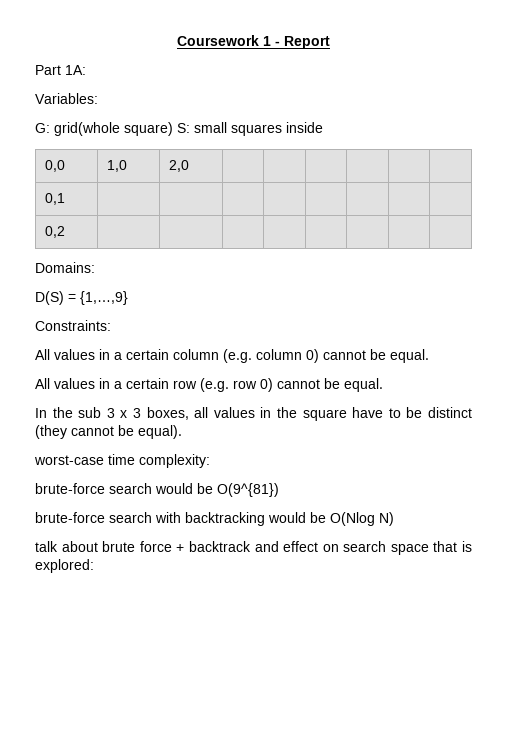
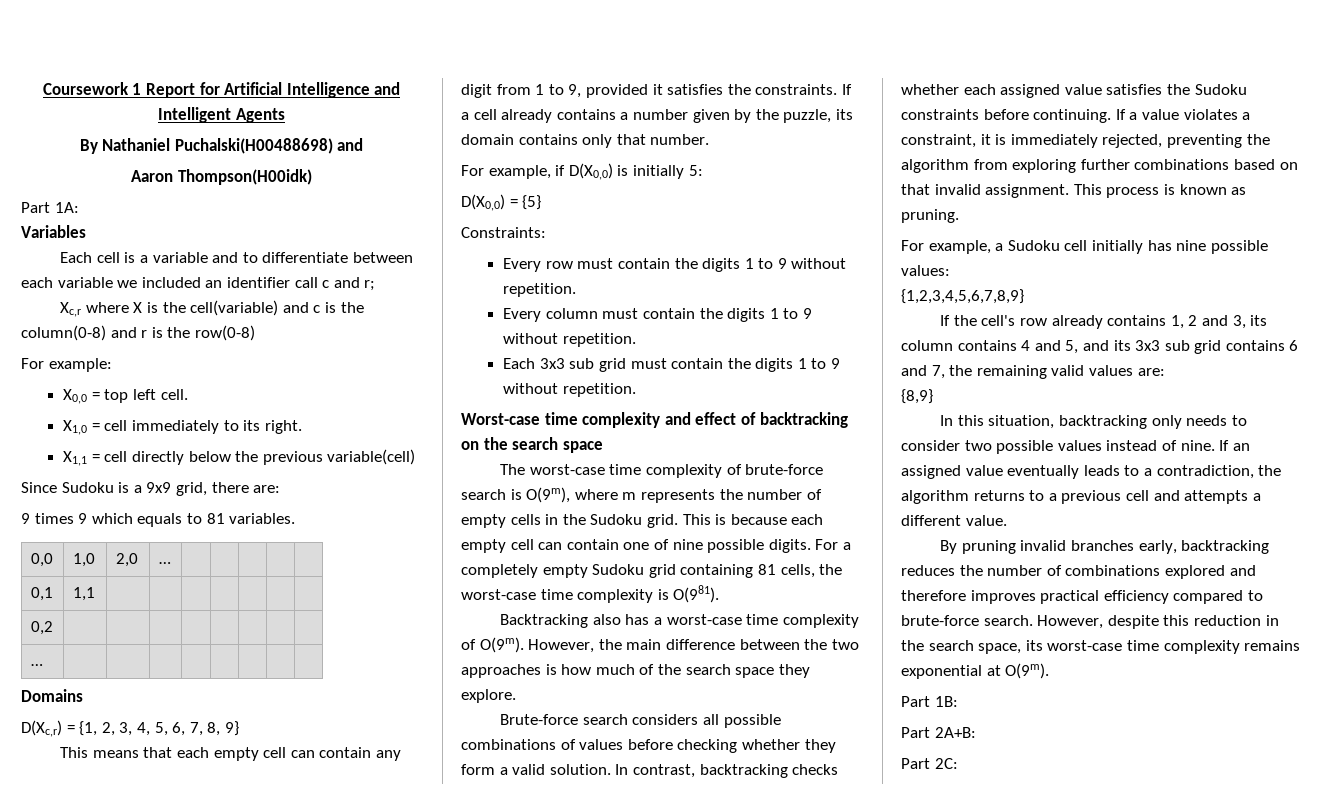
[275,41,280,46] - -> (142, 89) none
[35,65,86,75] [35,93,98,104] [35,122,323,136] // Part 1A: // Variables: // G: grid(whole square) S: small squares inside -> [199,82,401,98] [158,107,285,123] [79,138,364,154] [131,169,312,185] [21,202,79,213] [21,225,86,238] [60,252,413,263] [21,277,376,291] [60,300,364,317] [21,325,255,341] [21,358,112,372] [63,389,188,404] [63,420,302,435] [63,449,416,466] [21,482,281,496] [21,513,296,527] for Artificial Intelligence and Intelligent Agents // By Nathaniel Puchalski(H00488698) and // Aaron Thompson(H00idk) // Part 1A: // Variables // Each cell is a variable and to differentiate between each variable we included an identifier call c and r; // Xc,r where X is the cell(variable) and c is the column(0-8) and r is the row(0-8) // For example: // X0,0 = top left cell. // X1,0 = cell immediately to its right. // X1,1 = cell directly below the previous variable(cell) // Since Sudoku is a 9x9 grid, there are: // 9 times 9 which equals to 81 variables.
(190, 166) none -> [158,562,171,564] …
(66, 199) none -> [72,587,95,601] 1,1
[35,262,95,273] [35,291,128,305] [35,320,111,331] [35,349,429,363] [35,378,383,392] [35,407,473,421] [35,425,182,439] [34,454,210,468] [35,483,279,497] [35,512,394,526] [35,541,472,555] [35,559,94,573] // Domains: // D(S) = {1,…,9} // Constraints: // All values in a certain column (e.g. column 0) cannot be equal. // All values in a certain row (e.g. row 0) cannot be equal. // In the sub 3 x 3 boxes, all values in the square have to be distinct (they cannot be equal). // worst-case time complexity: // brute-force search would be O(9^{81}) // brute-force search with backtracking would be O(Nlog N) // talk about brute force + backtrack and effect on search space that is explored: -> [30,664,43,666] [21,689,83,702] [21,720,239,737] [60,747,401,761] [461,84,852,98] [461,109,853,123] [461,134,710,148] [461,163,703,180] [461,194,542,211] [461,227,546,238] [503,258,847,272] [503,283,577,297] [503,308,812,322] [503,333,636,347] [503,358,841,372] [503,383,636,397] [461,412,848,428] [461,437,603,453] [500,464,824,478] [461,487,822,503] [461,514,824,528] [461,539,851,553] [461,564,843,578] [461,585,720,603] [500,614,859,628] [461,637,859,653] [461,664,810,678] [461,689,516,703] [500,714,781,728] [461,739,836,753] [461,764,839,778] [901,84,1247,98] [901,109,1251,123] [901,134,1270,148] [901,159,1298,173] [901,184,1247,198] [901,209,959,223] [901,240,1268,254] [901,265,950,276] [901,289,1024,304] [940,315,1268,329] [901,340,1299,354] [901,365,1165,379] [901,389,933,404] [940,415,1247,429] [901,440,1250,454] [901,465,1282,479] [901,490,1261,504] [901,515,1007,526] [940,540,1270,554] [901,565,1256,579] [901,590,1263,604] [901,615,1279,629] [901,640,1301,654] [901,663,1050,679] [901,696,958,707] [901,727,976,738] [901,758,958,769] // … | | | | | | | | // Domains // D(Xc,r) = {1, 2, 3, 4, 5, 6, 7, 8, 9} // This means that each empty cell can contain any digit from 1 to 9, provided it satisfies the constraints. If a cell already contains a number given by the puzzle, its domain contains only that number. // For example, if D(X0,0) is initially 5: // D(X0,0) = {5} // Constraints: // Every row must contain the digits 1 to 9 without repetition. // Every column must contain the digits 1 to 9 without repetition. // Each 3x3 sub grid must contain the digits 1 to 9 without repetition. // Worst-case time complexity and effect of backtracking on the search space // The worst-case time complexity of brute-force search is O(9m), where m represents the number of empty cells in the Sudoku grid. This is because each empty cell can contain one of nine possible digits. For a completely empty Sudoku grid containing 81 cells, the worst-case time complexity is O(981). // Backtracking also has a worst-case time complexity of O(9m). However, the main difference between the two approaches is how much of the search space they explore. // Brute-force search considers all possible combinations of values before checking whether they form a valid solution. In contrast, backtracking checks whether each assigned value satisfies the Sudoku constraints before continuing. If a value violates a constraint, it is immediately rejected, preventing the algorithm from exploring further combinations based on that invalid assignment. This process is known as pruning. // For example, a Sudoku cell initially has nine possible values: // {1,2,3,4,5,6,7,8,9} // If the cell's row already contains 1, 2 and 3, its column contains 4 and 5, and its 3x3 sub grid contains 6 and 7, the remaining valid values are: // {8,9} // In this situation, backtracking only needs to consider two possible values instead of nine. If an assigned value eventually leads to a contradiction, the algorithm returns to a previous cell and attempts a different value. // By pruning invalid branches early, backtracking reduces the number of combinations explored and therefore improves practical efficiency compared to brute-force search. However, despite this reduction in the search space, its worst-case time complexity remains exponential at O(9m). // Part 1B: // Part 2A+B: // Part 2C:

